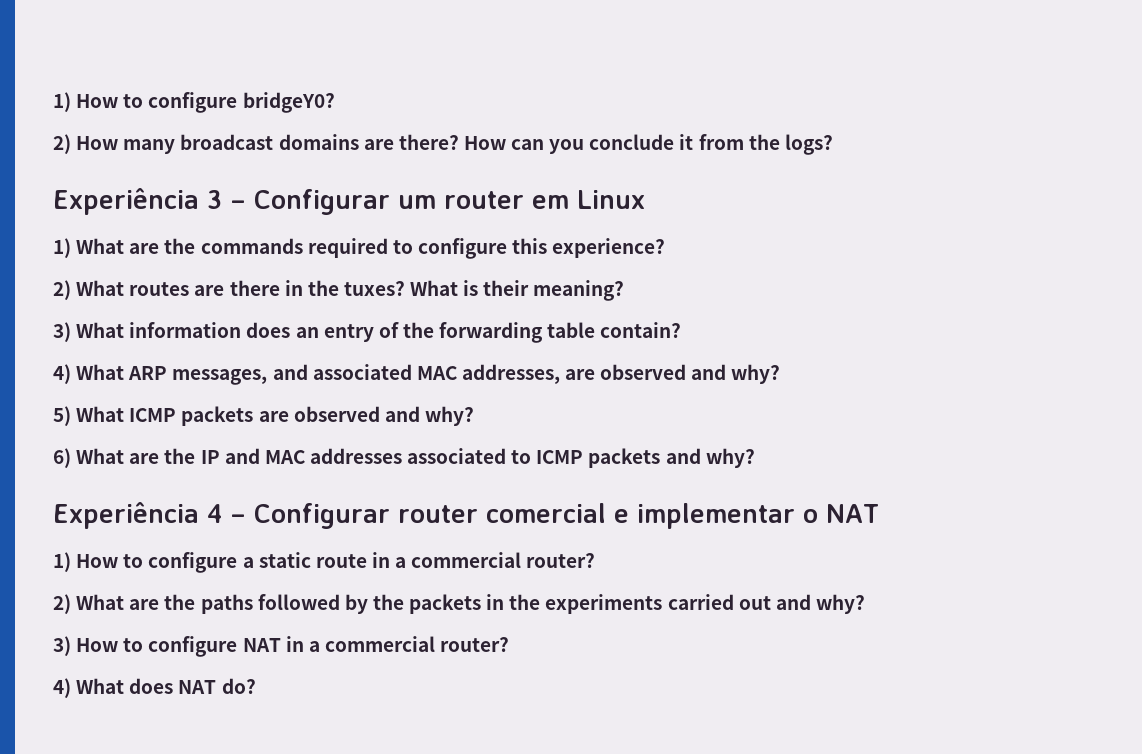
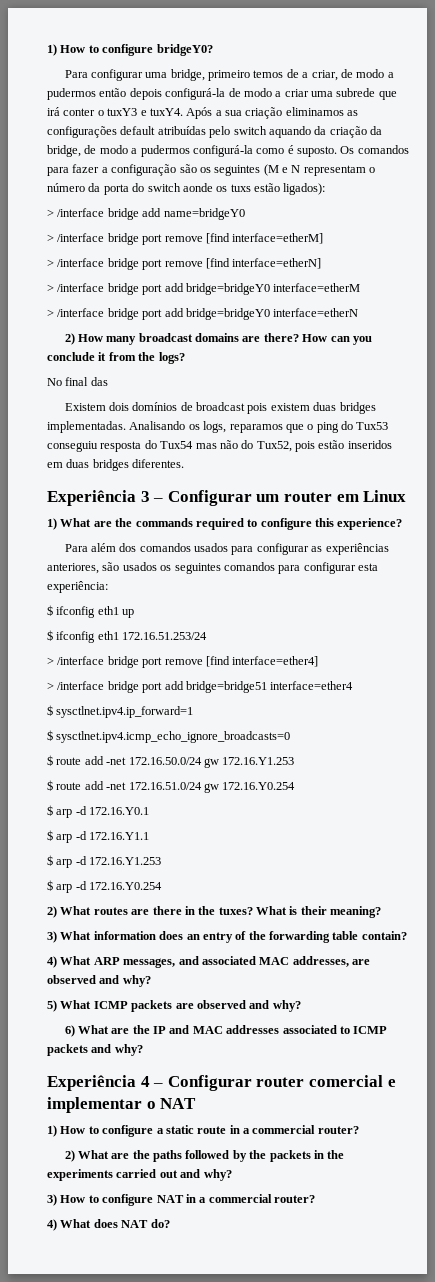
(335, 102) none -> [64,69,394,81] [47,88,397,100] [47,107,359,119] [47,126,382,138] [47,145,409,157] [47,164,376,176] [47,183,326,195] [47,208,245,220] [47,233,324,245] [47,258,322,270] [47,283,361,295] [47,308,359,320] // Para configurar uma bridge, primeiro temos de a criar, de modo a pudermos então depois configurá-la de modo a criar uma subrede que irá conter o tuxY3 e tuxY4. Após a sua criação eliminamos as configurações default atribuídas pelo switch aquando da criação da bridge, de modo a pudermos configurá-la como é suposto. Os comandos para fazer a configuração são os seguintes (M e N representam o número da porta do switch aonde os tuxs estão ligados): // > /interface bridge add name=bridgeY0 // > /interface bridge port remove [find interface=etherM] // > /interface bridge port remove [find interface=etherN] // > /interface bridge port add bridge=bridgeY0 interface=etherM // > /interface bridge port add bridge=bridgeY0 interface=etherN
(833, 144) none -> [47,377,108,386] [64,402,376,414] [47,421,389,433] [47,440,392,452] [47,459,185,471] // No final das // Existem dois domínios de broadcast pois existem duas bridges implementadas. Analisando os logs, reparamos que o ping do Tux53 conseguiu resposta do Tux54 mas não do Tux52, pois estão inseridos em duas bridges diferentes.
(666, 248) none -> [64,543,389,555] [47,562,378,574] [47,581,108,593] [47,605,135,618] [47,630,208,643] [47,656,319,668] [47,681,354,693] [47,705,194,718] [47,730,291,743] [47,755,295,768] [47,780,296,793] [47,805,150,818] [47,830,150,843] [47,855,162,868] [47,880,163,893] // Para além dos comandos usados para configurar as experiências anteriores, são usados os seguintes comandos para configurar esta experiência: // $ ifconfig eth1 up // $ ifconfig eth1 172.16.51.253/24 // > /interface bridge port remove [find interface=ether4] // > /interface bridge port add bridge=bridge51 interface=ether4 // $ sysctlnet.ipv4.ip_forward=1 // $ sysctlnet.ipv4.icmp_echo_ignore_broadcasts=0 // $ route add -net 172.16.50.0/24 gw 172.16.Y1.253 // $ route add -net 172.16.51.0/24 gw 172.16.Y0.254 // $ arp -d 172.16.Y0.1 // $ arp -d 172.16.Y1.1 // $ arp -d 172.16.Y1.253 // $ arp -d 172.16.Y0.254

